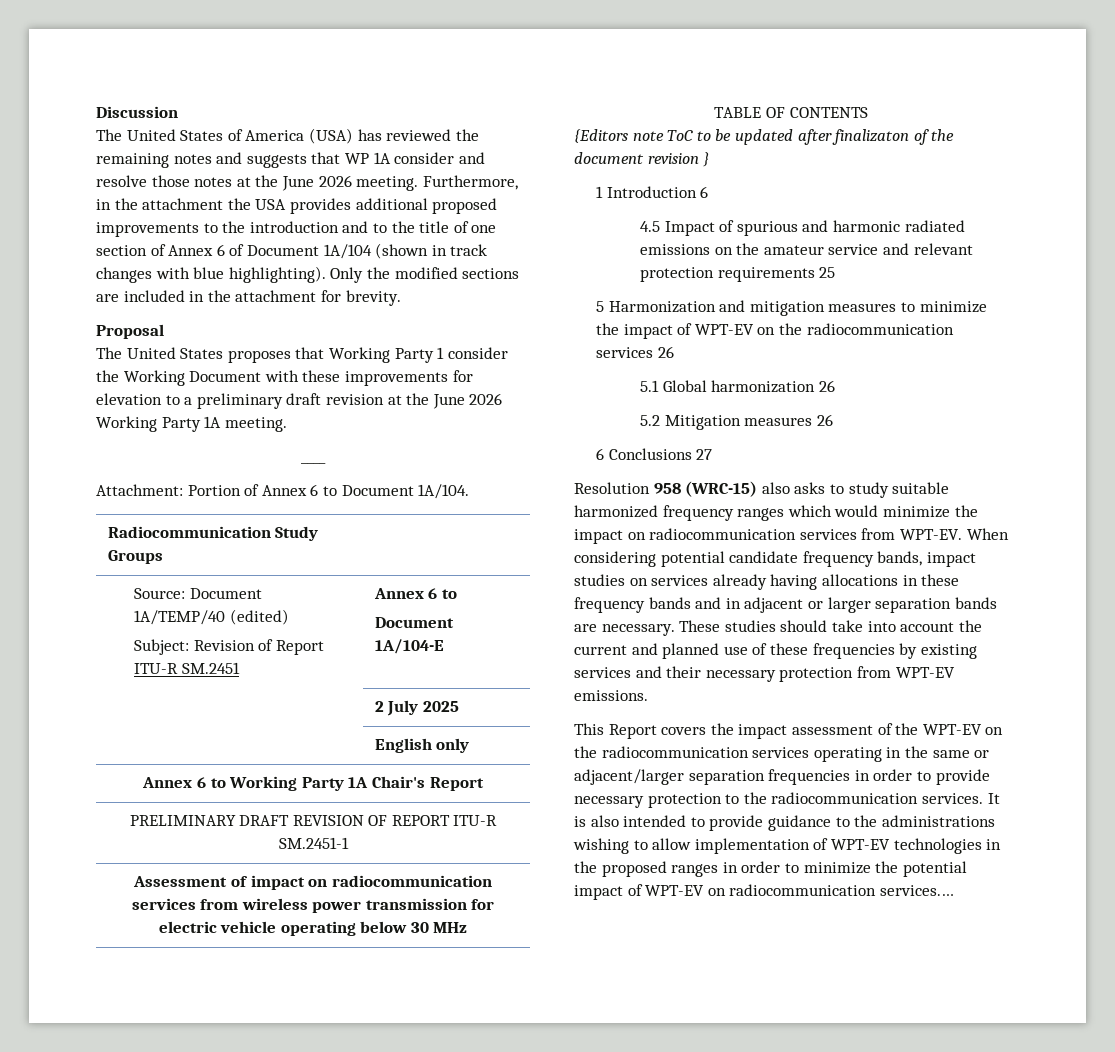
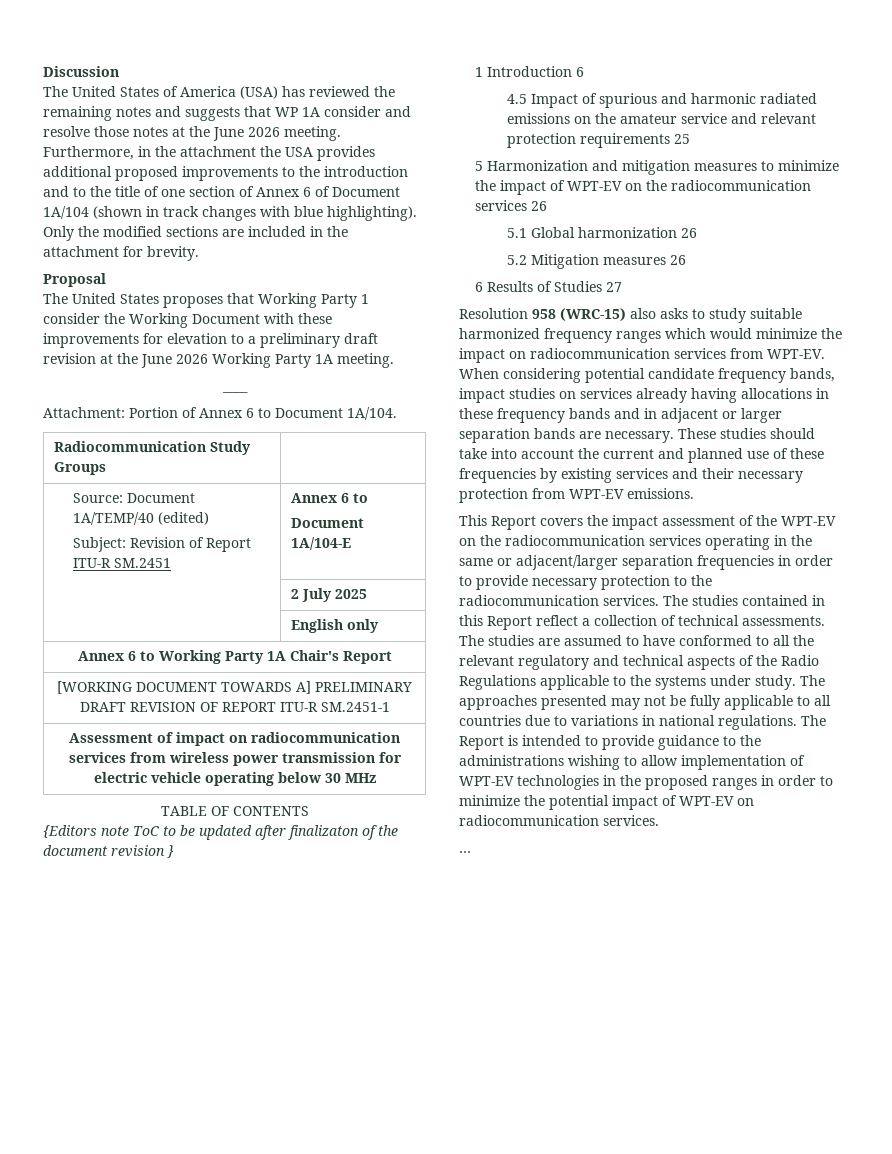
(484, 784) none -> [56,681,311,694] [WORKING DOCUMENT TOWARDS A]
[608,448,692,460] Conclusions -> [487,281,603,292] Results of Studies
[987,793,1000,804] [574,815,619,827] It is also -> [663,595,825,606] [459,615,825,630] [459,635,814,646] [459,655,819,670] [459,675,825,690] [459,695,831,710] [459,715,826,730] [459,735,518,750] The studies contained in this Report reflect a collection of technical assessments. The studies are assumed to have conformed to all the relevant regulatory and technical aspects of the Radio Regulations applicable to the systems under study. The approaches presented may not be fully applicable to all countries due to variations in national regulations. The Report is
[879,885,954,896] services.… -> [603,815,659,826] [459,851,471,853] services. // …

